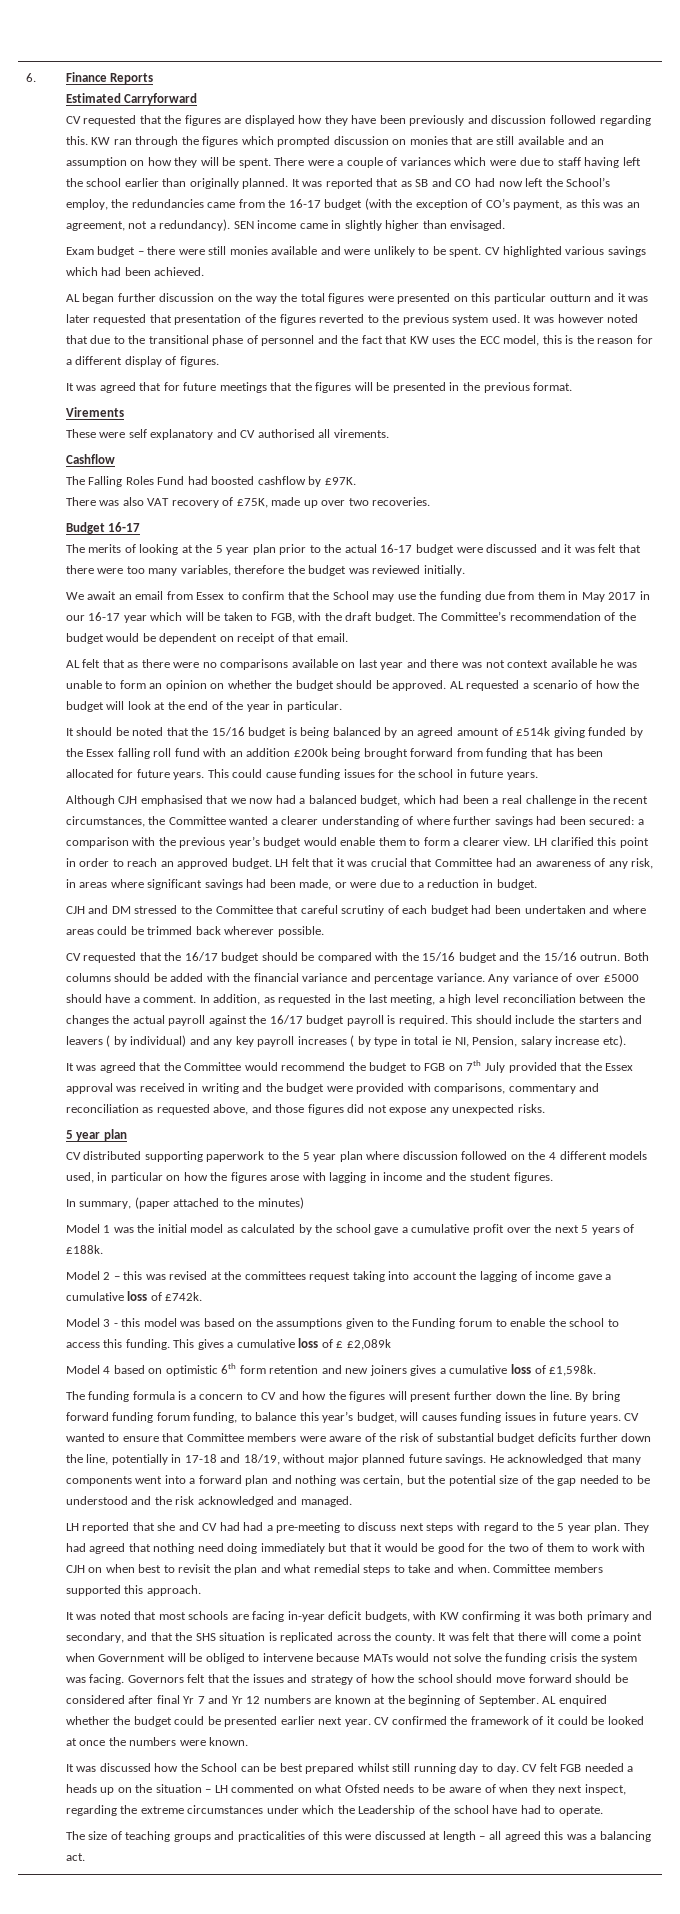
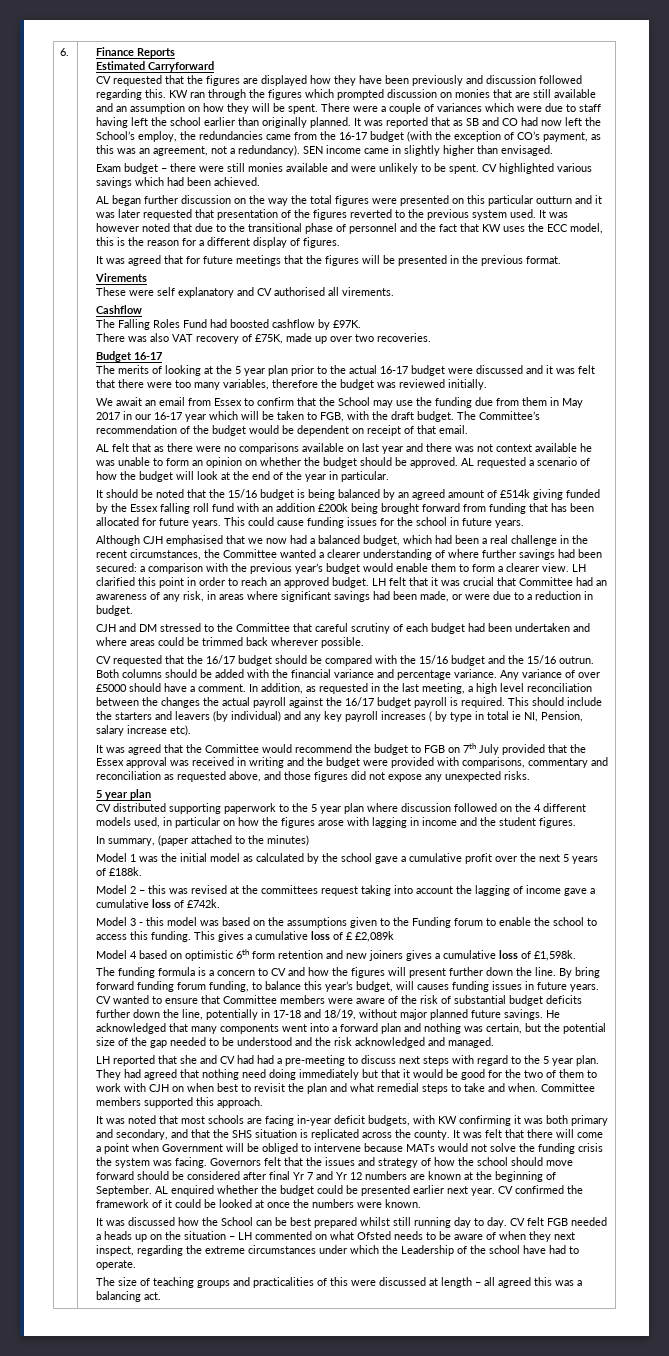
[106,1035,127,1047] ( by -> [213,711,229,722] (by

